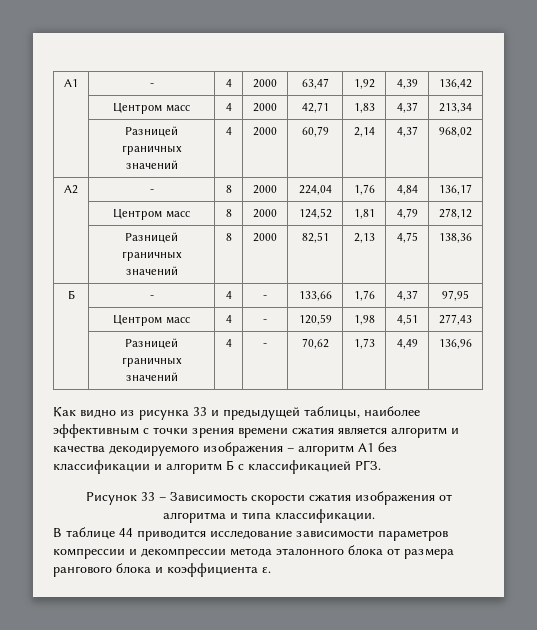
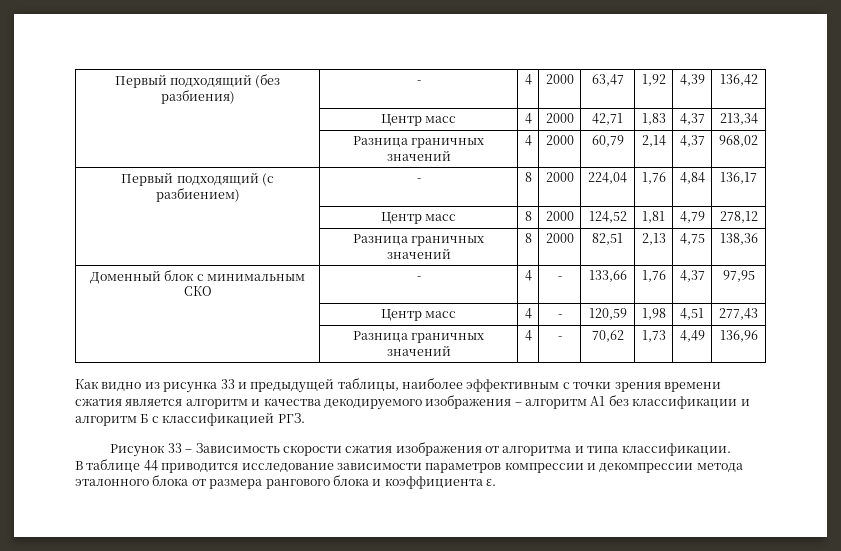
[64,79,78,87] А1 -> [114,74,281,88] [160,90,235,104] Первый подходящий (без разбиения)
[113,103,163,114] Центром -> [380,114,422,126] Центр
[125,126,178,137] Разницей -> [352,136,408,148] Разница
[64,185,78,194] А2 -> [121,172,274,186] [155,188,240,202] Первый подходящий (с разбиением)
[113,209,163,220] Центром -> [380,212,422,224] Центр
[125,232,178,243] Разницей -> [352,234,408,246] Разница
[67,290,75,299] Б -> [89,270,306,284] [183,286,212,296] Доменный блок с минимальным СКО
[113,315,163,326] Центром -> [380,309,422,321] Центр
[125,338,178,349] Разницей -> [352,331,408,343] Разница

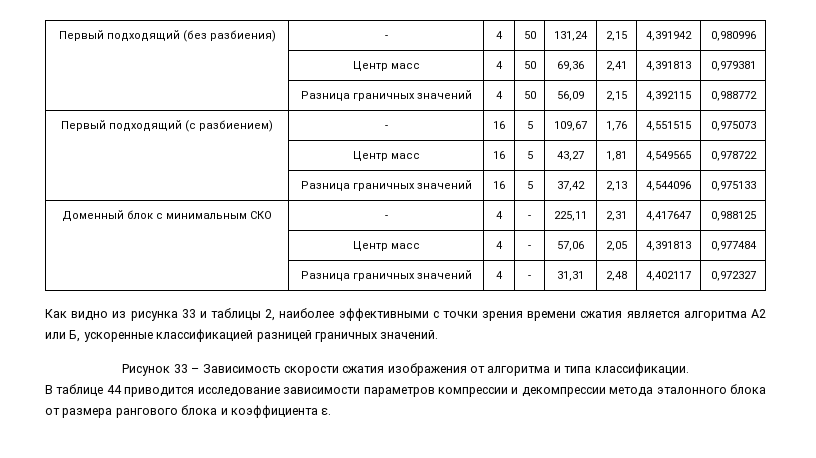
[545,74,574,84] [591,74,624,86] [641,74,666,86] [679,74,705,86] [719,74,758,86] [380,114,457,126] [524,113,532,124] [545,113,574,123] [592,113,623,125] [641,113,666,125] [679,113,705,125] [719,113,758,125] [352,136,485,148] [386,150,451,161] [524,135,532,146] [545,135,574,145] [591,135,624,147] [641,135,666,147] [679,135,705,147] [719,135,758,147] 2000 | 63,47 | 1,92 | 4,39 | 136,42 // | Центр масс | 4 | 2000 | 42,71 | 1,83 | 4,37 | 213,34 // | Разница граничных значений | 4 | 2000 | 60,79 | 2,14 | 4,37 | 968,02 -> [523,31,536,39] [554,31,588,41] [606,31,627,41] [646,31,692,41] [710,31,756,41] [352,61,420,71] [496,61,503,69] [523,61,536,69] [557,61,584,71] [606,61,627,71] [646,61,691,71] [710,61,756,71] [300,90,472,101] [496,91,503,99] [523,91,536,99] [557,91,584,101] [606,91,627,101] [646,91,691,101] [710,91,757,101] 50 | 131,24 | 2,15 | 4,391942 | 0,980996 // | Центр масс | 4 | 50 | 69,36 | 2,41 | 4,391813 | 0,979381 // | Разница граничных значений | 4 | 50 | 56,09 | 2,15 | 4,392115 | 0,988772
[524,172,532,182] [545,172,574,182] [588,172,627,184] [641,172,666,184] [679,172,705,184] [720,172,757,184] [380,212,457,224] [524,211,532,221] [545,211,574,221] [588,211,627,223] 8 | 2000 | 224,04 | 1,76 | 4,84 | 136,17 // | Центр масс | 8 | 2000 | 124,52 -> [493,121,505,129] [526,121,533,129] [554,121,587,131] [606,121,627,131] [646,121,691,131] [710,121,756,131] [352,151,420,161] [493,151,505,159] [526,151,533,159] [557,151,584,161] 16 | 5 | 109,67 | 1,76 | 4,551515 | 0,975073 // | Центр масс | 16 | 5 | 43,27
[679,211,705,223] [719,211,758,223] [352,234,485,246] [386,248,451,259] [524,233,532,243] [545,233,574,243] [592,233,623,245] 4,79 | 278,12 // | Разница граничных значений | 8 | 2000 | 82,51 -> [646,151,691,161] [710,151,757,161] [300,180,472,191] [493,181,505,189] [526,181,533,189] [557,181,585,191] 4,549565 | 0,978722 // | Разница граничных значений | 16 | 5 | 37,42
[679,233,705,245] [719,233,758,245] 4,75 | 138,36 -> [646,181,691,191] [710,181,756,191] 4,544096 | 0,975133
[588,270,627,282] [641,270,666,282] [679,270,705,282] [722,270,755,282] 133,66 | 1,76 | 4,37 | 97,95 -> [554,211,587,221] [606,211,627,221] [646,211,691,221] [710,211,756,221] 225,11 | 2,31 | 4,417647 | 0,988125
[588,308,627,320] [641,308,666,320] [680,308,704,320] [719,308,758,320] 120,59 | 1,98 | 4,51 | 277,43 -> [557,241,584,251] [606,241,627,251] [646,241,691,251] [710,241,757,251] 57,06 | 2,05 | 4,391813 | 0,977484
[591,330,624,342] [641,330,666,342] [679,330,705,342] [719,330,758,342] 70,62 | 1,73 | 4,49 | 136,96 -> [557,271,584,281] [606,271,627,281] [646,271,691,281] [710,271,756,281] 31,31 | 2,48 | 4,402117 | 0,972327
[250,378,560,393] предыдущей таблицы, наиболее эффективным -> [211,308,429,321] таблицы 2, наиболее эффективными
[185,395,750,410] [75,412,305,426] алгоритм и качества декодируемого изображения – алгоритм А1 без классификации и алгоритм Б с классификацией РГЗ. -> [683,309,766,321] [45,329,439,342] алгоритма А2 или Б, ускоренные классификацией разницей граничных значений.

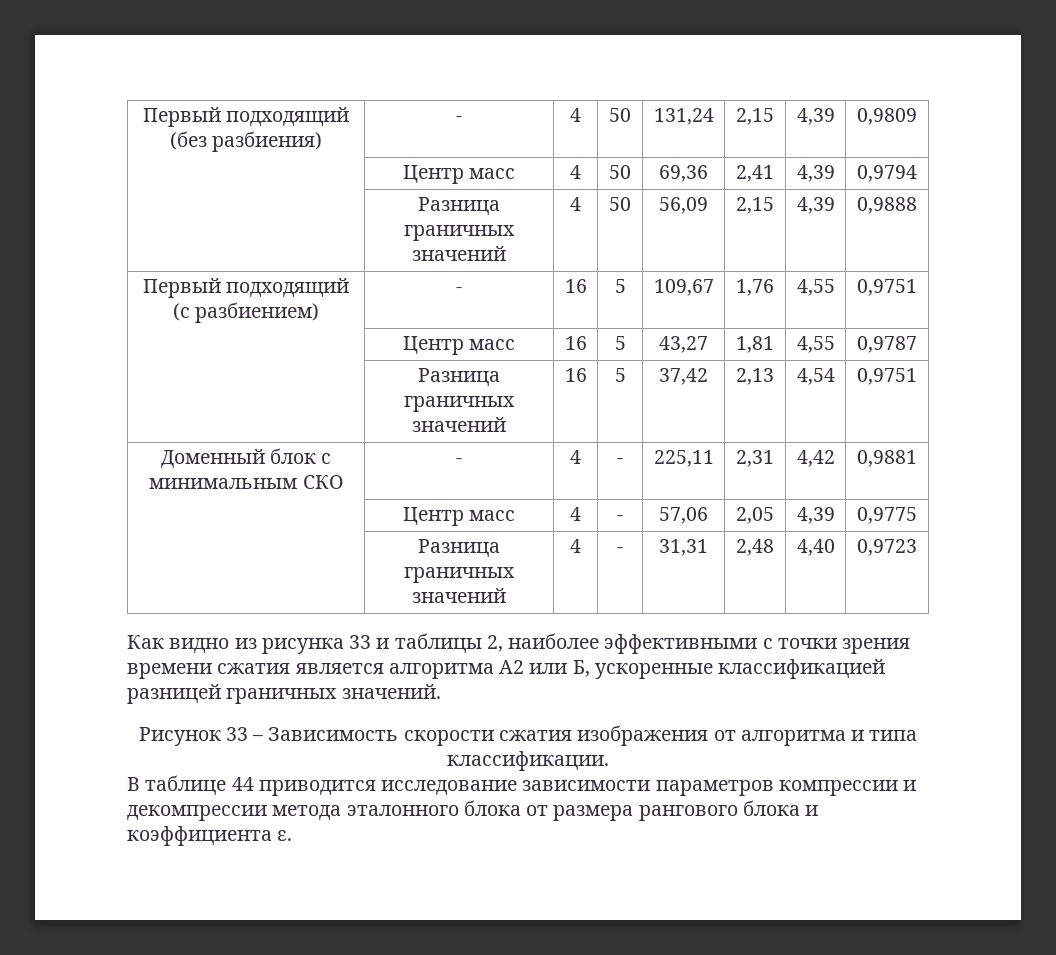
[646,31,692,41] [710,31,756,41] 4,391942 | 0,980996 -> [796,108,835,125] [857,108,917,125] 4,39 | 0,9809
[646,61,691,71] [710,61,756,71] 4,391813 | 0,979381 -> [796,165,835,182] [857,165,917,182] 4,39 | 0,9794
[646,91,691,101] [710,91,757,101] 4,392115 | 0,988772 -> [796,197,835,214] [857,197,917,214] 4,39 | 0,9888
[646,121,691,131] [710,121,756,131] 4,551515 | 0,975073 -> [796,279,835,296] [857,279,917,296] 4,55 | 0,9751
[646,151,691,161] [710,151,757,161] 4,549565 | 0,978722 -> [796,336,835,353] [857,336,917,353] 4,55 | 0,9787
[646,181,691,191] [710,181,756,191] 4,544096 | 0,975133 -> [796,368,835,385] [857,368,917,385] 4,54 | 0,9751
[646,211,691,221] [710,211,756,221] 4,417647 | 0,988125 -> [796,450,835,467] [857,450,917,467] 4,42 | 0,9881
[646,241,691,251] [710,241,757,251] 4,391813 | 0,977484 -> [796,507,835,524] [857,507,917,524] 4,39 | 0,9775
[646,271,691,281] [710,271,756,281] 4,402117 | 0,972327 -> [796,539,835,556] [857,539,917,556] 4,40 | 0,9723

